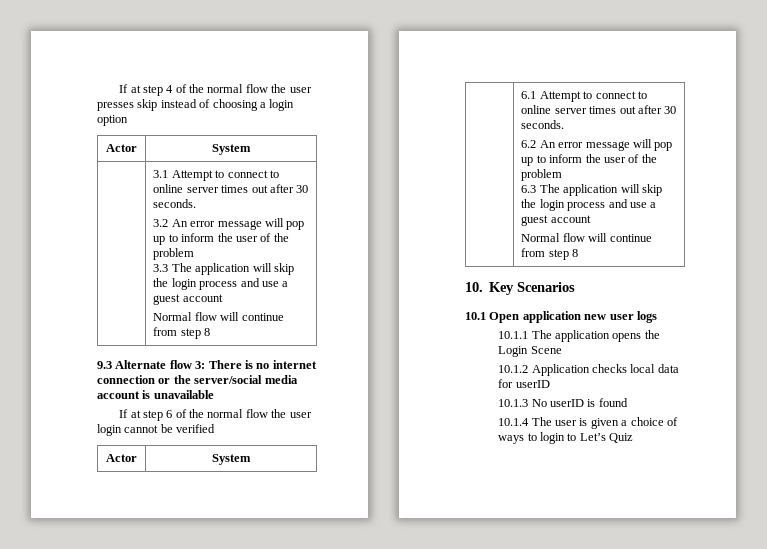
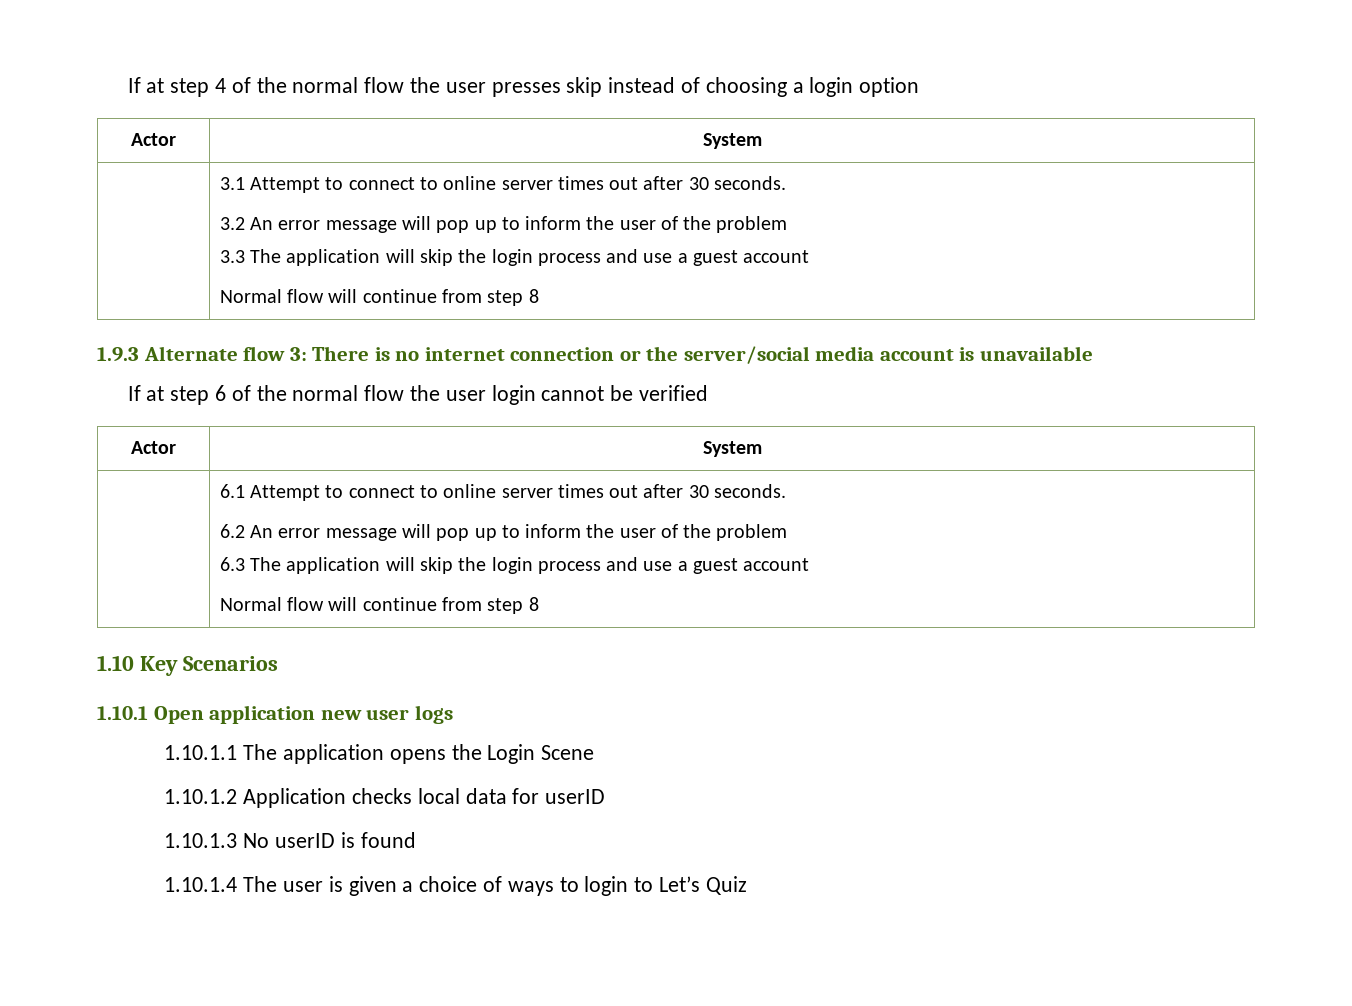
[97,361,112,369] 9.3 -> [97,347,139,362] 1.9.3
[465,282,483,292] 10. -> [97,655,134,671] 1.10
[465,312,486,320] 10.1 -> [97,706,148,720] 1.10.1
[498,331,529,339] 10.1.1 -> [164,745,238,760] 1.10.1.1
[498,365,529,373] 10.1.2 -> [164,789,238,804] 1.10.1.2
[498,399,529,407] 10.1.3 -> [164,833,238,848] 1.10.1.3
[498,418,530,426] 10.1.4 -> [164,877,238,892] 1.10.1.4

